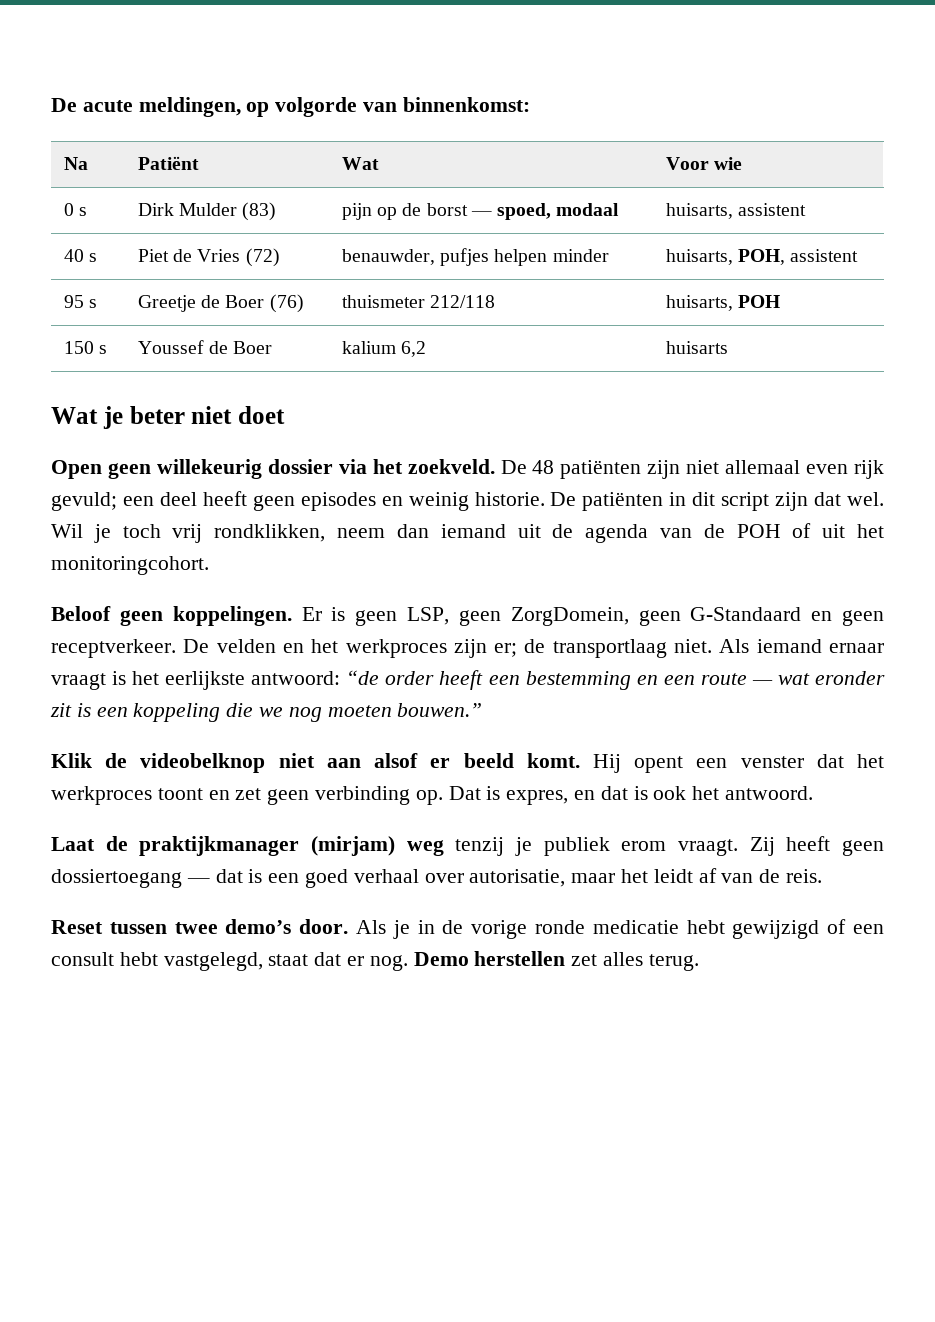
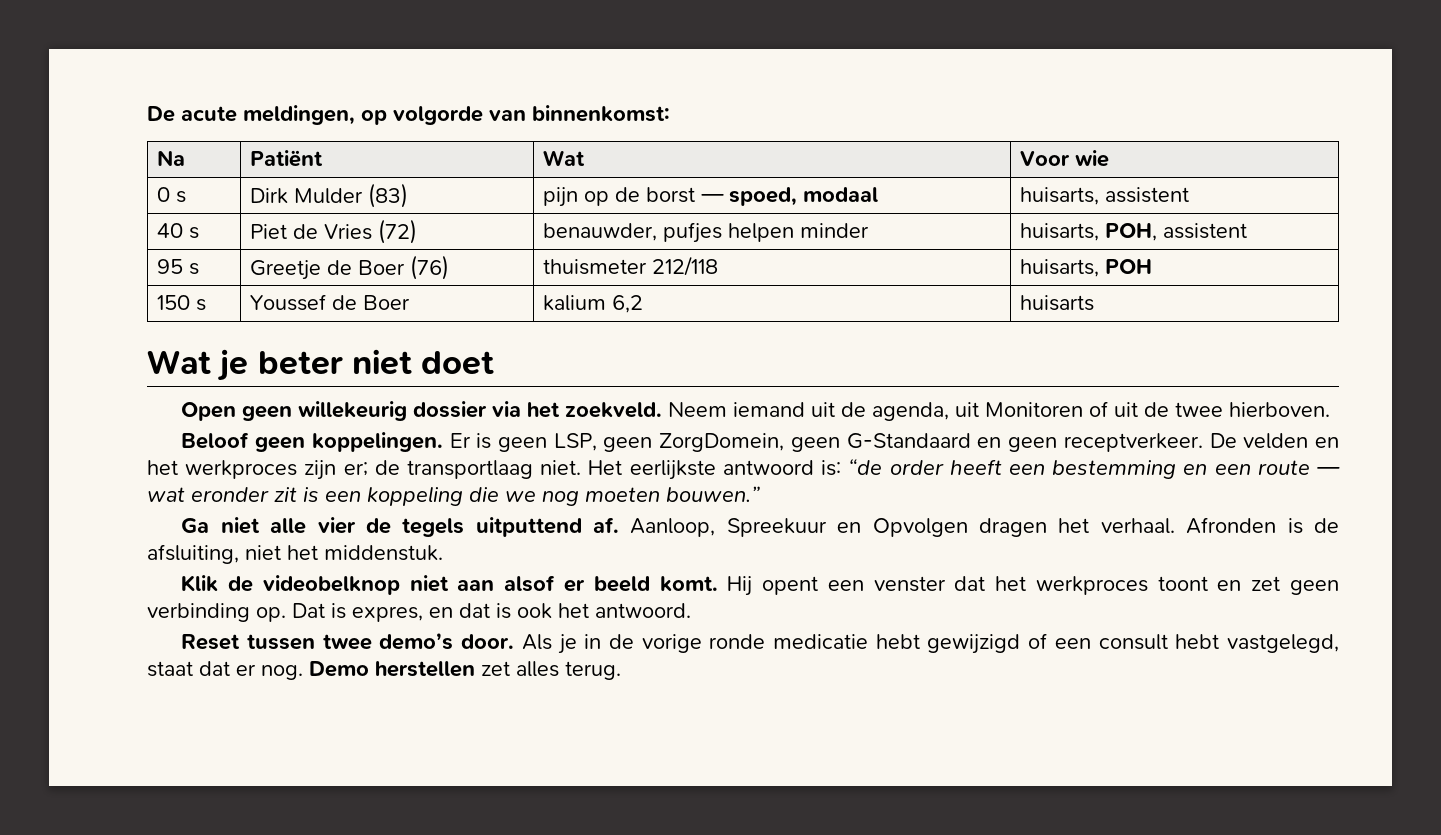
[500,460,885,479] [51,491,884,511] [51,523,884,543] [51,556,209,575] De 48 patiënten zijn niet allemaal even rijk gevuld; een deel heeft geen episodes en weinig historie. De patiënten in dit script zijn dat wel. Wil je toch vrij rondklikken, neem dan iemand uit de agenda van de POH of uit het monitoringcohort. -> [668,401,1331,421] Neem iemand uit de agenda, uit Monitoren of uit de twee hierboven.
[719,639,884,653] [51,671,341,690] Als iemand ernaar vraagt is het eerlijkste antwoord: -> [588,460,842,480] Het eerlijkste antwoord is:
(483, 710) none -> [181,517,1340,537] [147,544,443,564] // Ga niet alle vier de tegels uitputtend af. Aanloop, Spreekuur en Opvolgen dragen het verhaal. Afronden is de afsluiting, niet het middenstuk.
[51,836,884,856] [51,868,823,888] // Laat de praktijkmanager (mirjam) weg tenzij je publiek erom vraagt. Zij heeft geen dossiertoegang — dat is een goed verhaal over autorisatie, maar het leidt af van de reis. -> (691, 610) none

